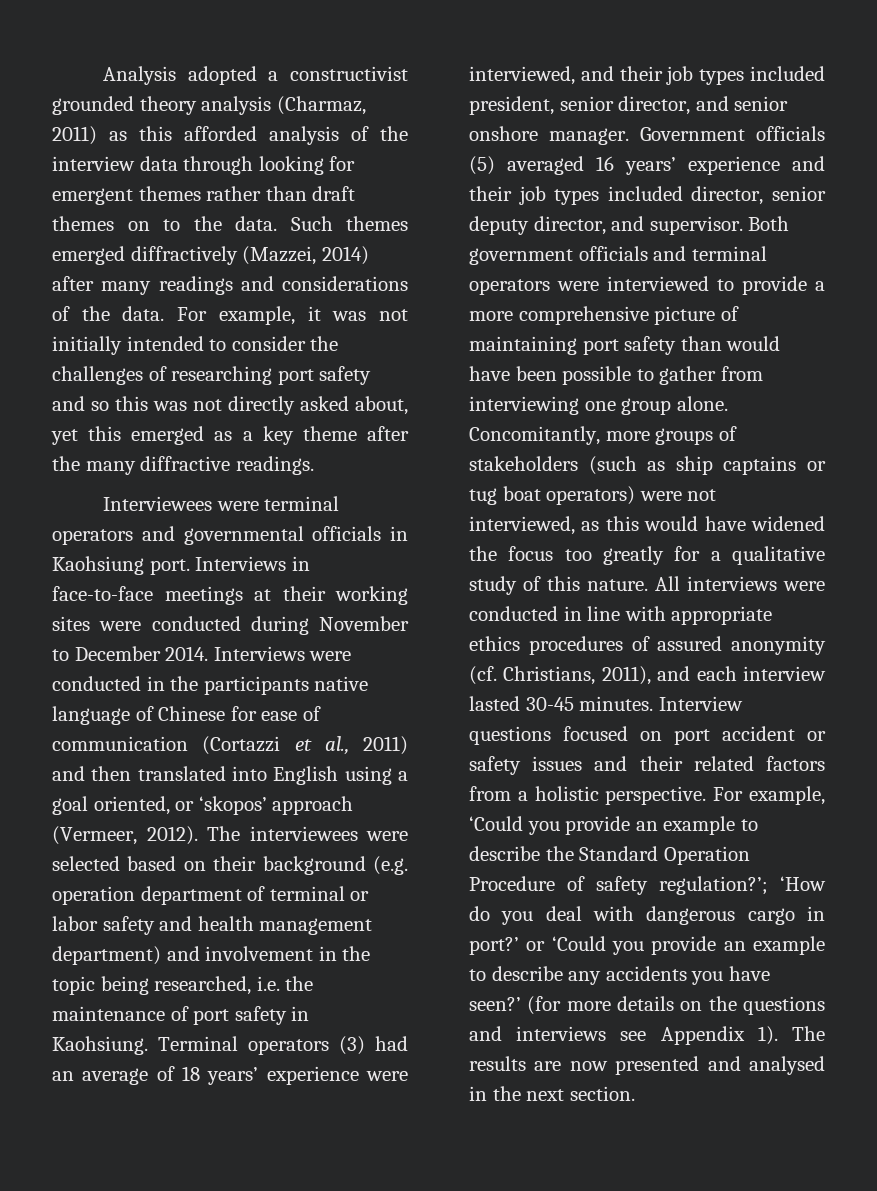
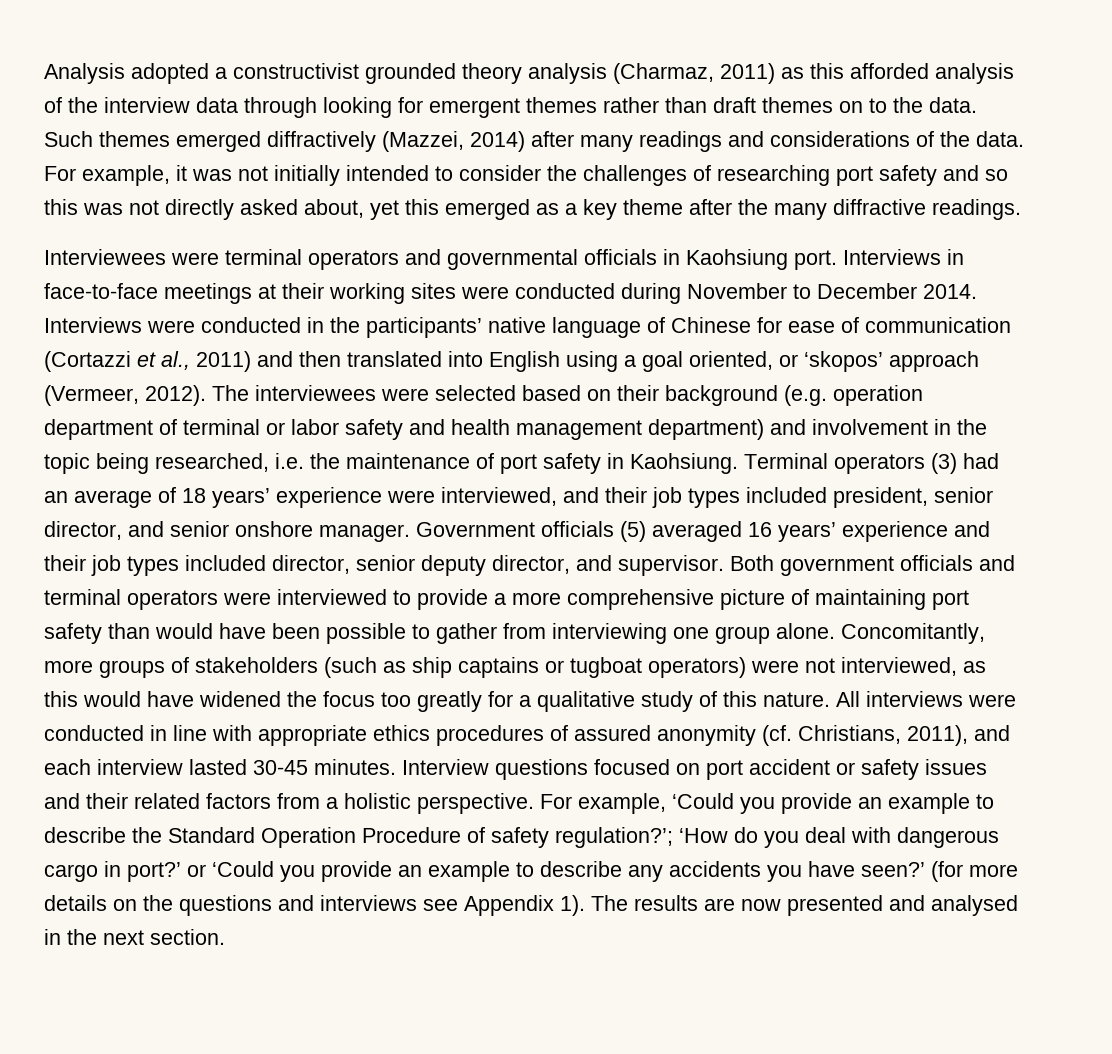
[203,676,309,695] participants -> [366,317,482,338] participants’
[469,486,541,505] tug boat -> [570,657,642,678] tugboat

